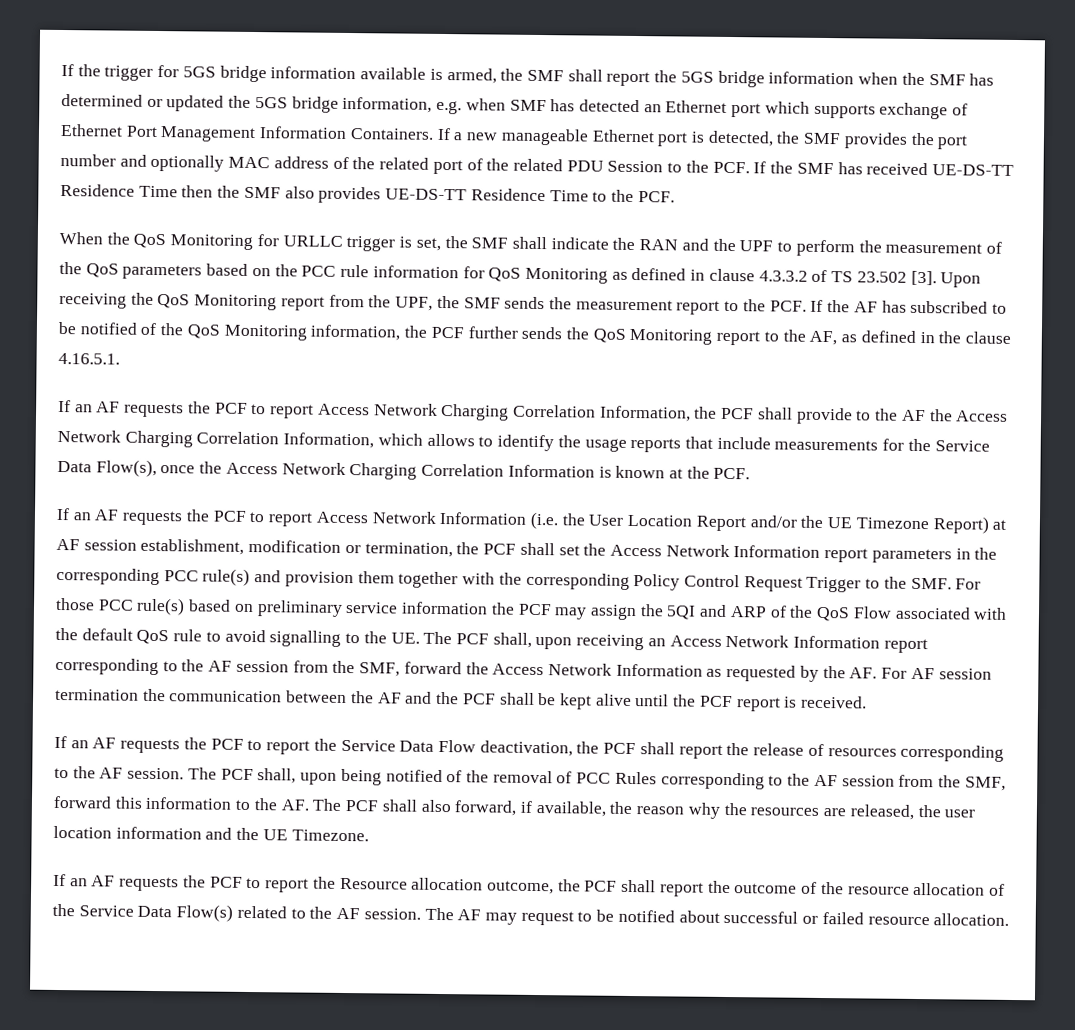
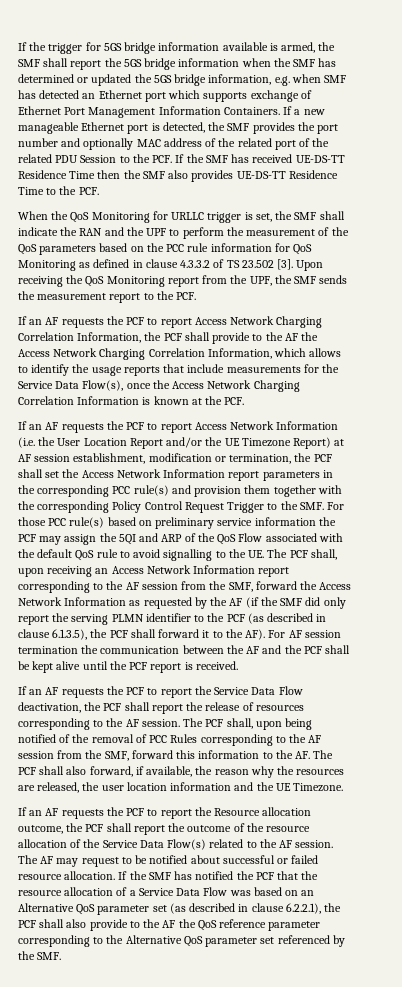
[810,299,1007,314] [58,321,1011,346] [58,352,120,365] If the AF has subscribed to be notified of the QoS Monitoring information, the PCF further sends the QoS Monitoring report to the AF, as defined in the clause 4.16.5.1. -> (197, 296) none
[849,667,878,679] AF. -> [229,597,346,609] [18,613,327,625] [18,629,266,640] AF (if the SMF did only report the serving PLMN identifier to the PCF (as described in clause 6.1.3.5), the PCF shall forward it to the AF).
(1010, 919) none -> [118,871,319,880] [18,887,315,896] [18,903,342,915] [18,919,321,931] [18,935,345,947] [18,951,62,960] If the SMF has notified the PCF that the resource allocation of a Service Data Flow was based on an Alternative QoS parameter set (as described in clause 6.2.2.1), the PCF shall also provide to the AF the QoS reference parameter corresponding to the Alternative QoS parameter set referenced by the SMF.

